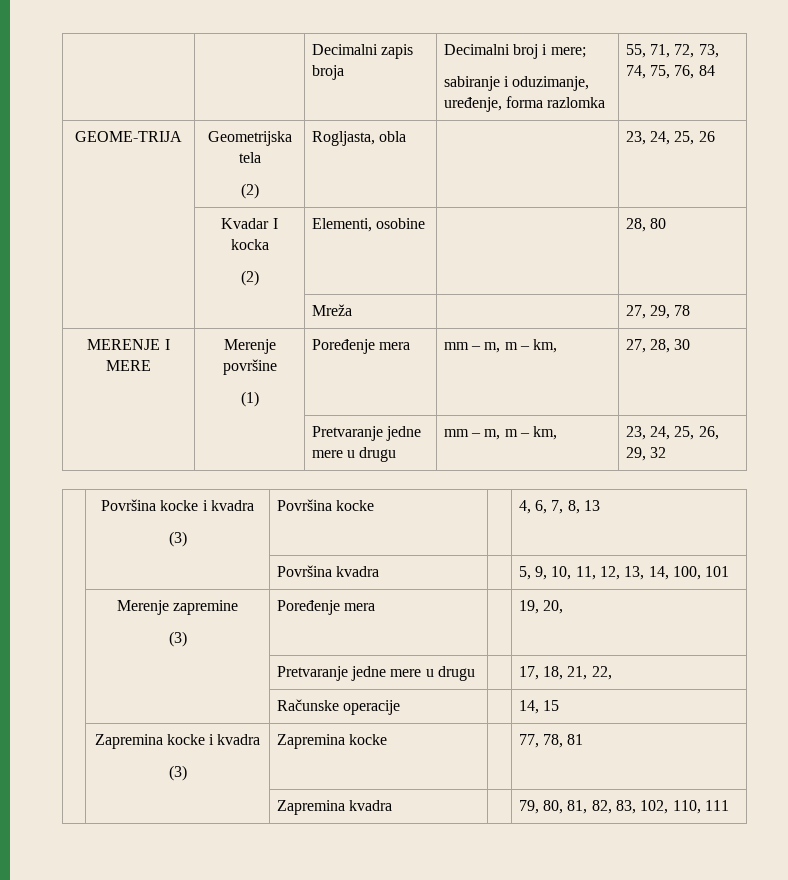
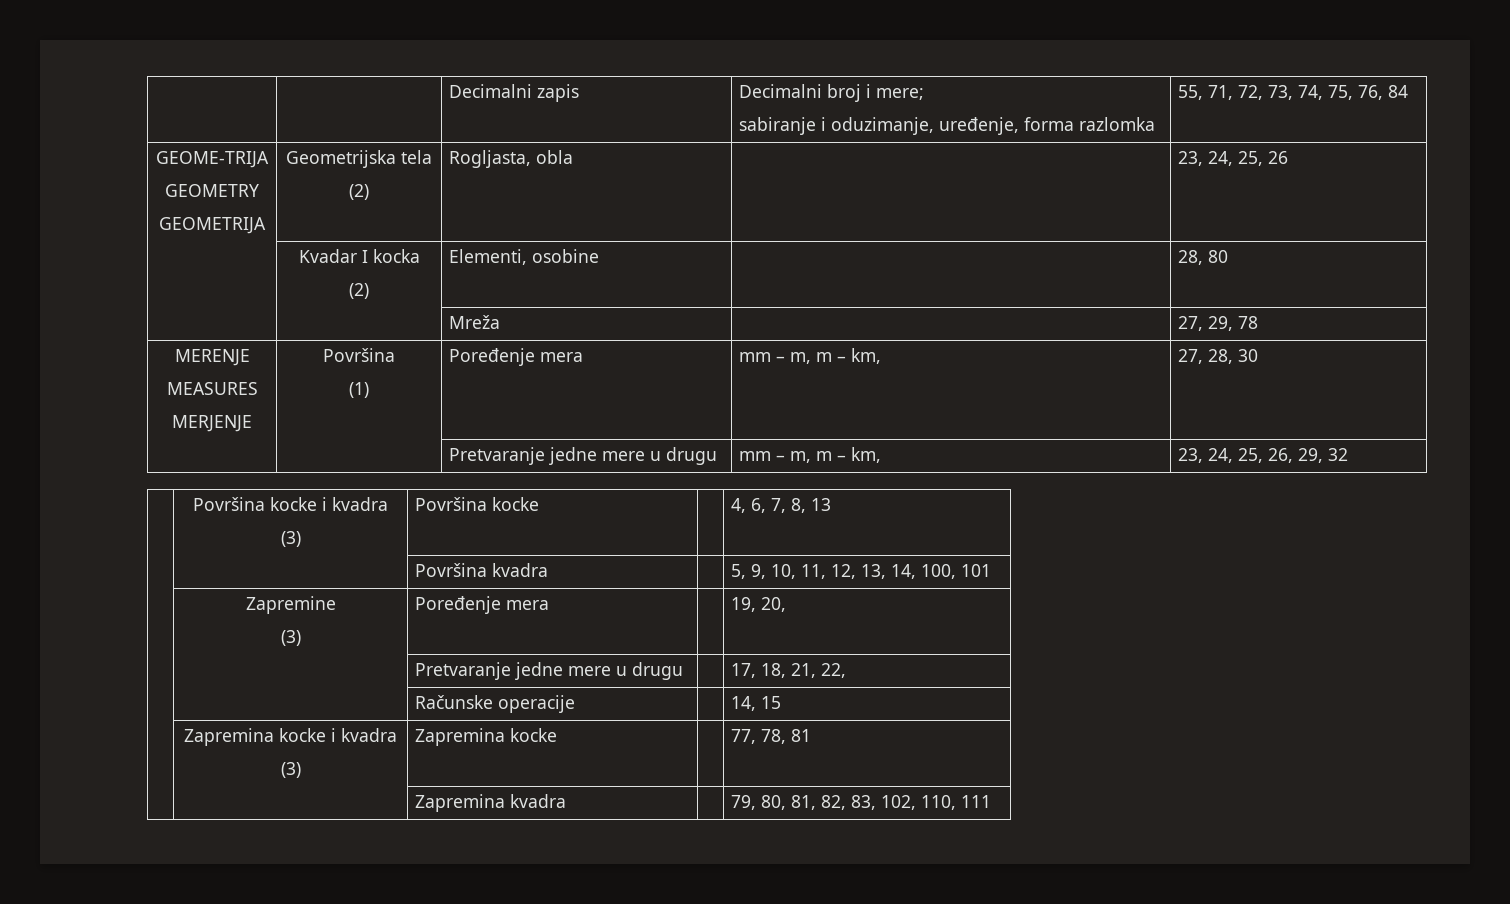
[311,65,344,80] broja -> (580, 93) none
(182, 136) none -> [165,184,259,197] [159,217,266,234] // GEOMETRY // GEOMETRIJA
[164,339,170,350] [106,360,151,371] [223,339,276,354] [222,359,277,375] I MERE | Merenje površine -> [166,382,258,395] [172,415,252,432] [323,348,395,362] // MEASURES // MERJENJE | Površina
[116,600,239,615] Merenje zapremine -> [245,596,336,614] Zapremine

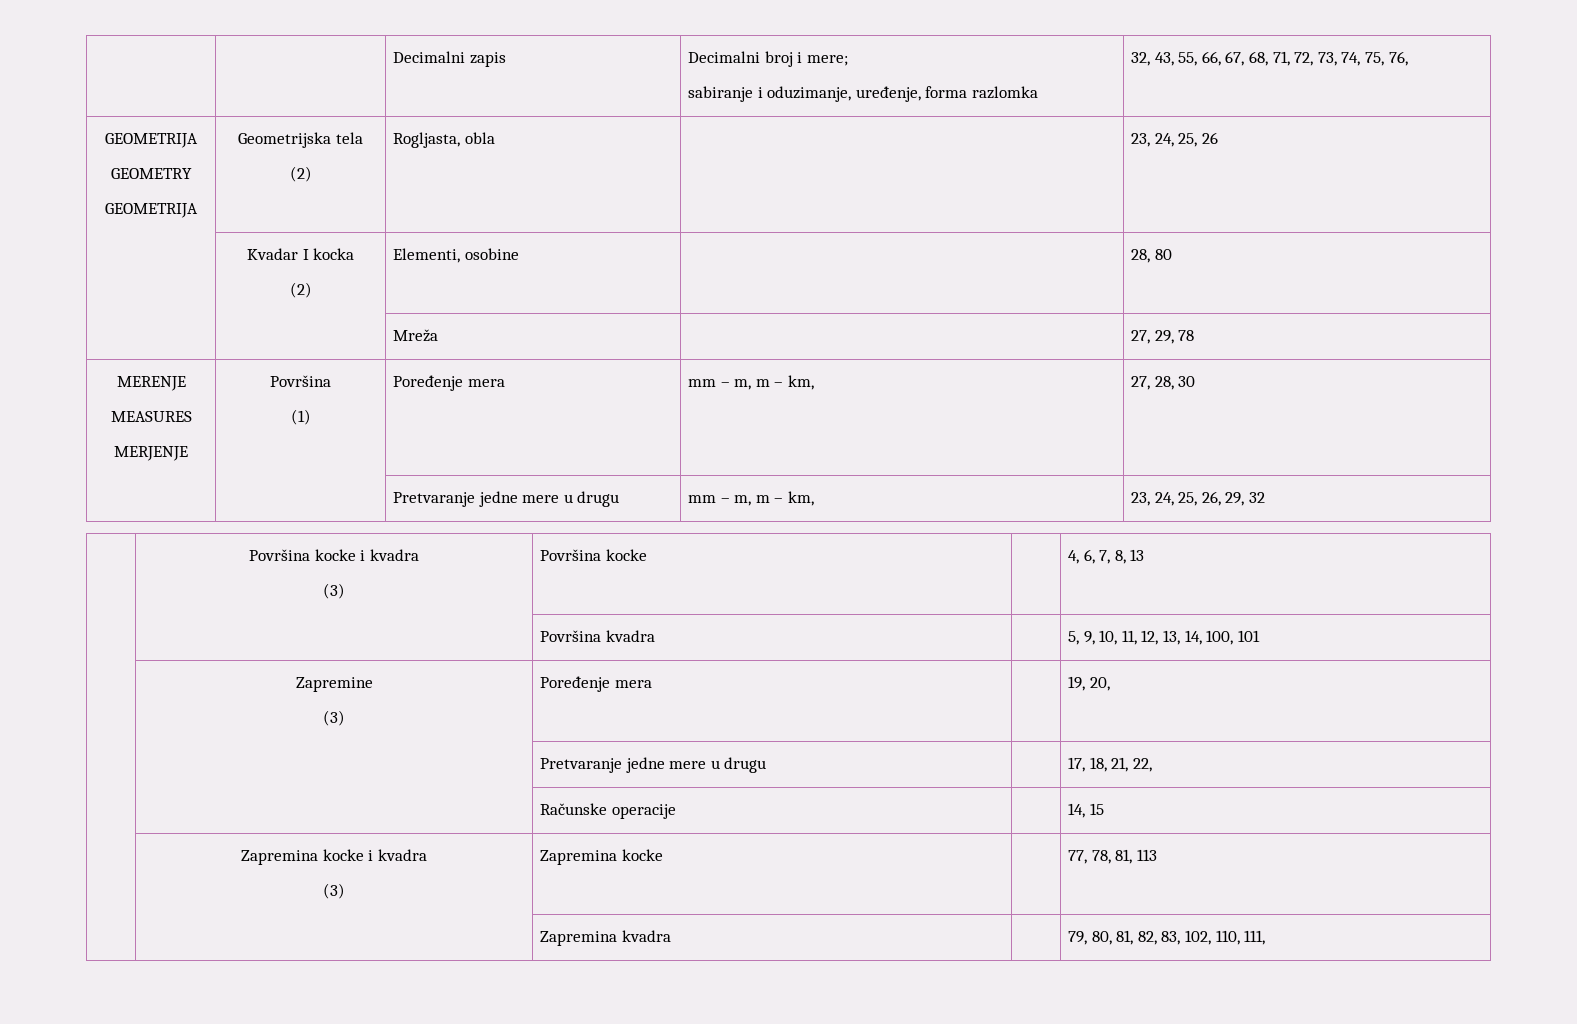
[1178,85,1204,100] 55, -> [1131,51,1268,66] 32, 43, 55, 66, 67, 68,
[1388,85,1409,98] [156,151,269,168] 84 // GEOME-TRIJA -> [105,133,198,148] // GEOMETRIJA
[791,729,812,742] 81 -> [1115,849,1157,864] 81, 113
[961,795,992,808] 111 -> [1244,930,1266,945] 111,

